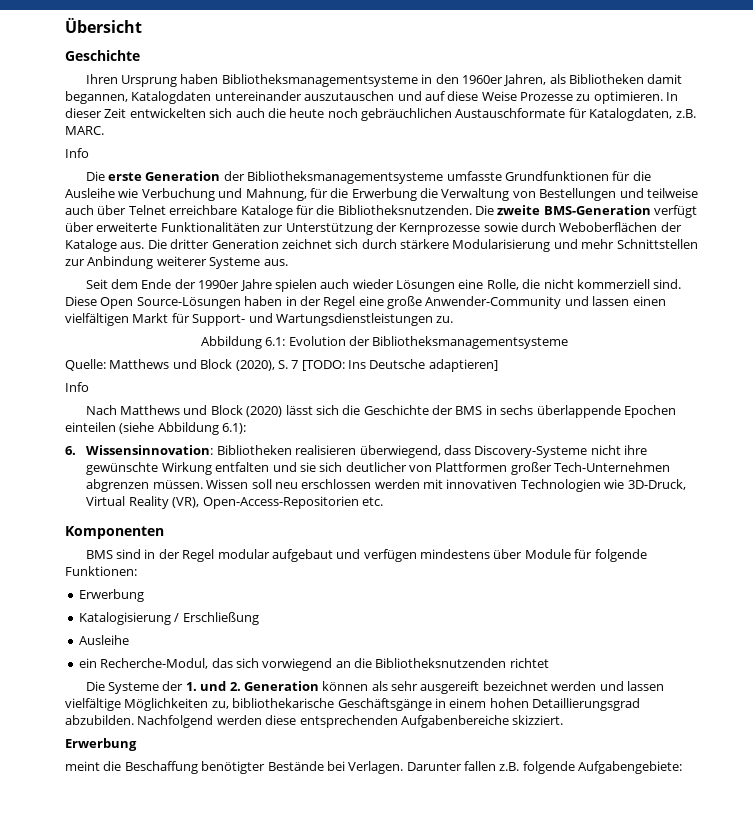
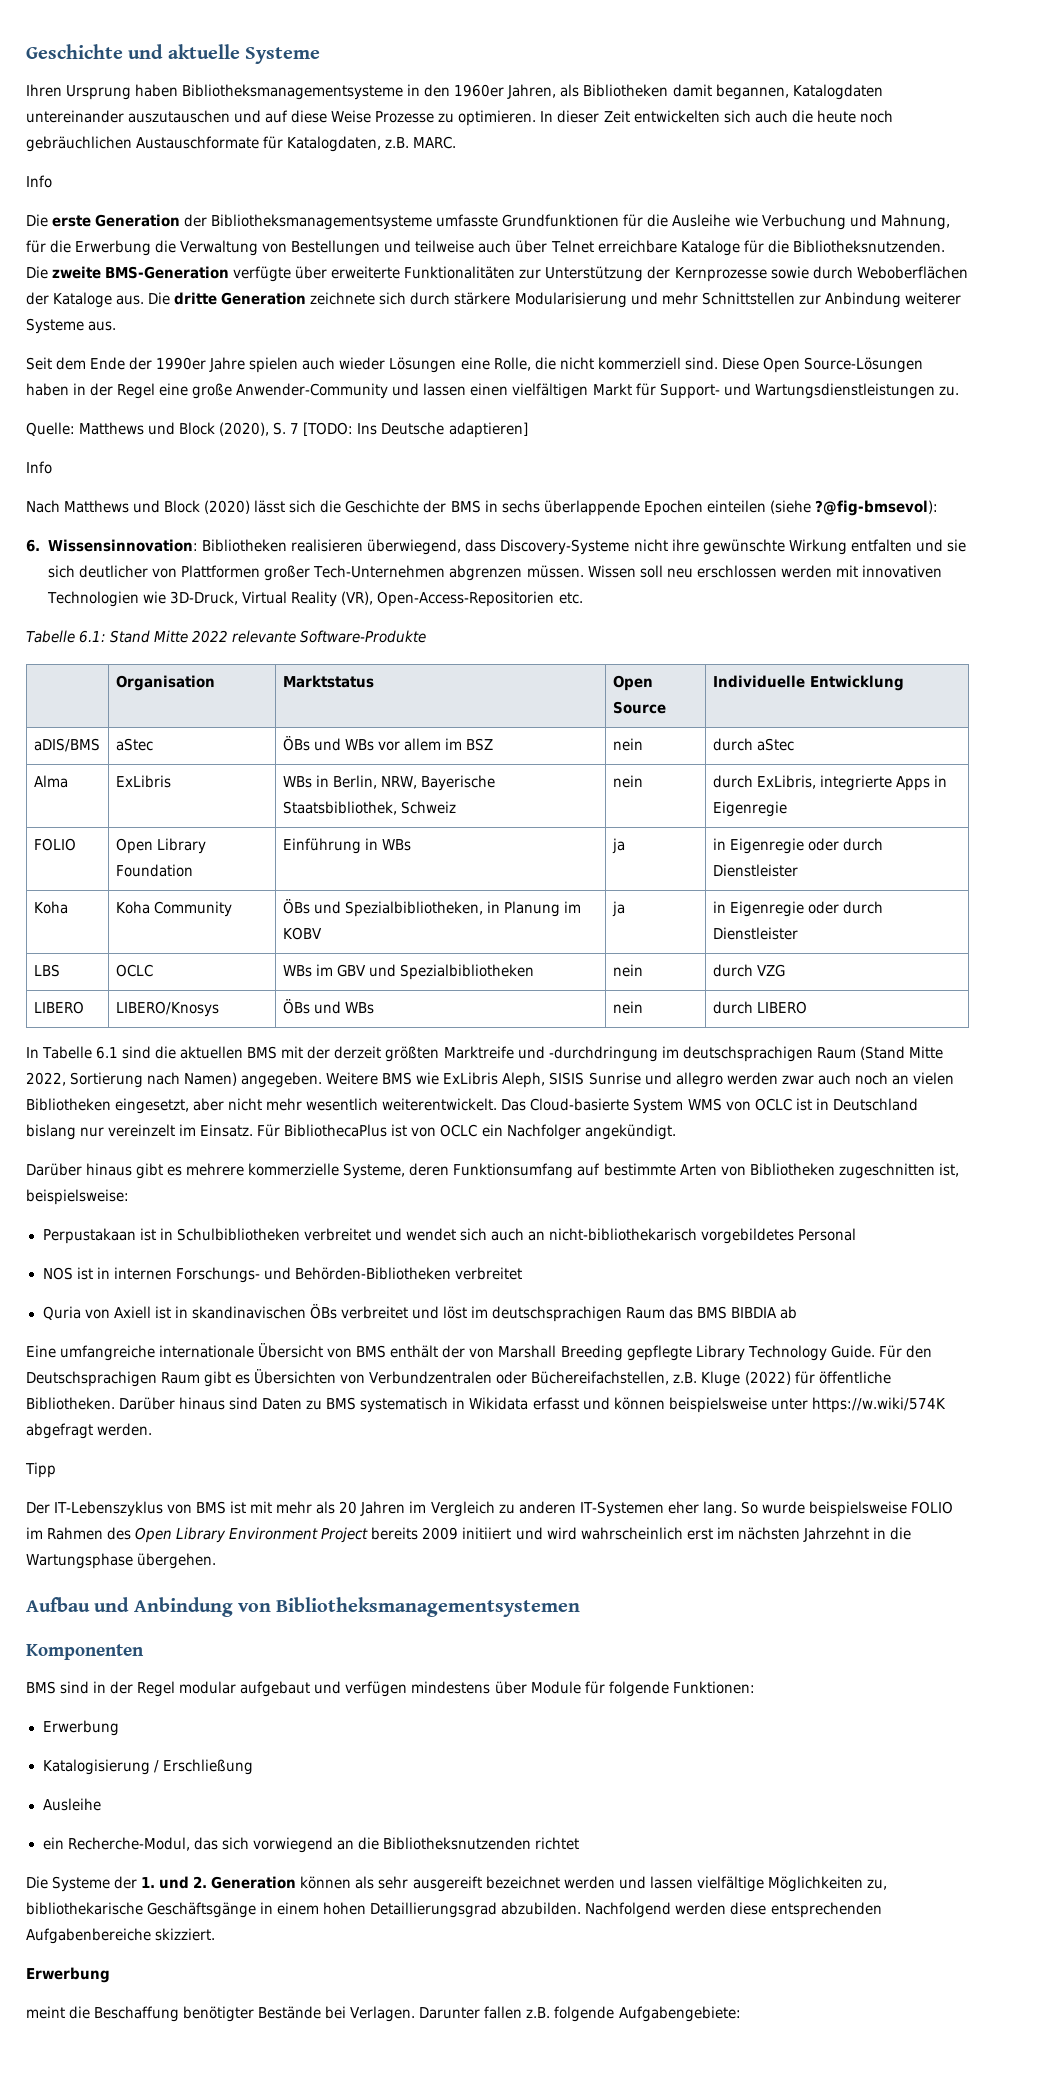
[65,17,142,33] [65,50,140,61] Übersicht // Geschichte -> [26,44,320,64] Geschichte und aktuelle Systeme
[654,205,698,218] verfügt -> [233,266,292,282] verfügte
[170,239,332,249] dritter Generation zeichnet -> [174,292,376,305] dritte Generation zeichnete
[200,336,569,349] // Abbildung 6.1: Evolution der Bibliotheksmanagementsysteme -> (959, 391) none
[157,422,247,435] Abbildung 6.1): -> [814,500,938,516] ?@fig-bmsevol):
(383, 501) none -> [26,630,427,643] [115,675,215,691] [282,675,374,688] [612,675,653,691] [612,701,666,714] [712,675,904,691] [33,738,100,752] [115,738,153,751] [282,736,494,751] [612,738,643,751] [712,738,794,751] [33,775,68,788] [115,775,171,788] [282,775,495,791] [282,801,456,815] [612,775,643,788] [712,775,947,791] [712,801,787,817] [33,838,76,851] [115,838,206,854] [115,864,193,877] [282,838,411,854] [611,838,625,854] [712,838,883,854] [712,864,798,877] [33,901,68,914] [115,901,232,917] [282,899,582,917] [282,927,322,940] [611,901,625,917] [712,901,883,917] [712,927,798,940] [33,964,60,977] [115,964,153,977] [282,964,534,980] [612,964,643,977] [712,964,785,977] [33,1001,84,1014] [115,1001,219,1017] [282,999,374,1014] [612,1001,643,1014] [712,1001,807,1014] [26,1046,943,1062] [26,1072,954,1088] [26,1098,918,1114] [26,1124,676,1140] [26,1163,959,1179] [26,1189,129,1205] [42,1228,857,1244] [42,1267,522,1283] [42,1304,798,1322] [26,1343,932,1361] [26,1369,891,1387] [26,1397,946,1413] [26,1423,153,1439] [25,1462,56,1478] [26,1501,953,1517] [26,1527,911,1543] [26,1553,217,1569] [26,1597,581,1617] // Tabelle 6.1: Stand Mitte 2022 relevante Software-Produkte // | Organisation | Marktstatus | Open Source | Individuelle Entwicklung // aDIS/BMS | aStec | ÖBs und WBs vor allem im BSZ | nein | durch aStec // Alma | ExLibris | WBs in Berlin, NRW, Bayerische Staatsbibliothek, Schweiz | nein | durch ExLibris, integrierte Apps in Eigenregie // FOLIO | Open Library Foundation | Einführung in WBs | ja | in Eigenregie oder durch Dienstleister // Koha | Koha Community | ÖBs und Spezialbibliotheken, in Planung im KOBV | ja | in Eigenregie oder durch Dienstleister // LBS | OCLC | WBs im GBV und Spezialbibliotheken | nein | durch VZG // LIBERO | LIBERO/Knosys | ÖBs und WBs | nein | durch LIBERO // In Tabelle 6.1 sind die aktuellen BMS mit der derzeit größten Marktreife und -durchdringung im deutschsprachigen Raum (Stand Mitte 2022, Sortierung nach Namen) angegeben. Weitere BMS wie ExLibris Aleph, SISIS Sunrise und allegro werden zwar auch noch an vielen Bibliotheken eingesetzt, aber nicht mehr wesentlich weiterentwickelt. Das Cloud-basierte System WMS von OCLC ist in Deutschland bislang nur vereinzelt im Einsatz. Für BibliothecaPlus ist von OCLC ein Nachfolger angekündigt. // Darüber hinaus gibt es mehrere kommerzielle Systeme, deren Funktionsumfang auf bestimmte Arten von Bibliotheken zugeschnitten ist, beispielsweise: // Perpustakaan ist in Schulbibliotheken verbreitet und wendet sich auch an nicht-bibliothekarisch vorgebildetes Personal // NOS ist in internen Forschungs- und Behörden-Bibliotheken verbreitet // Quria von Axiell ist in skandinavischen ÖBs verbreitet und löst im deutschsprachigen Raum das BMS BIBDIA ab // Eine umfangreiche internationale Übersicht von BMS enthält der von Marshall Breeding gepflegte Library Technology Guide. Für den Deutschsprachigen Raum gibt es Übersichten von Verbundzentralen oder Büchereifachstellen, z.B. Kluge (2022) für öffentliche Bibliotheken. Darüber hinaus sind Daten zu BMS systematisch in Wikidata erfasst und können beispielsweise unter https://w.wiki/574K abgefragt werden. // Tipp // Der IT-Lebenszyklus von BMS ist mit mehr als 20 Jahren im Vergleich zu anderen IT-Systemen eher lang. So wurde beispielsweise FOLIO im Rahmen des Open Library Environment Project bereits 2009 initiiert und wird wahrscheinlich erst im nächsten Jahrzehnt in die Wartungsphase übergehen. // Aufbau und Anbindung von Bibliotheksmanagementsystemen

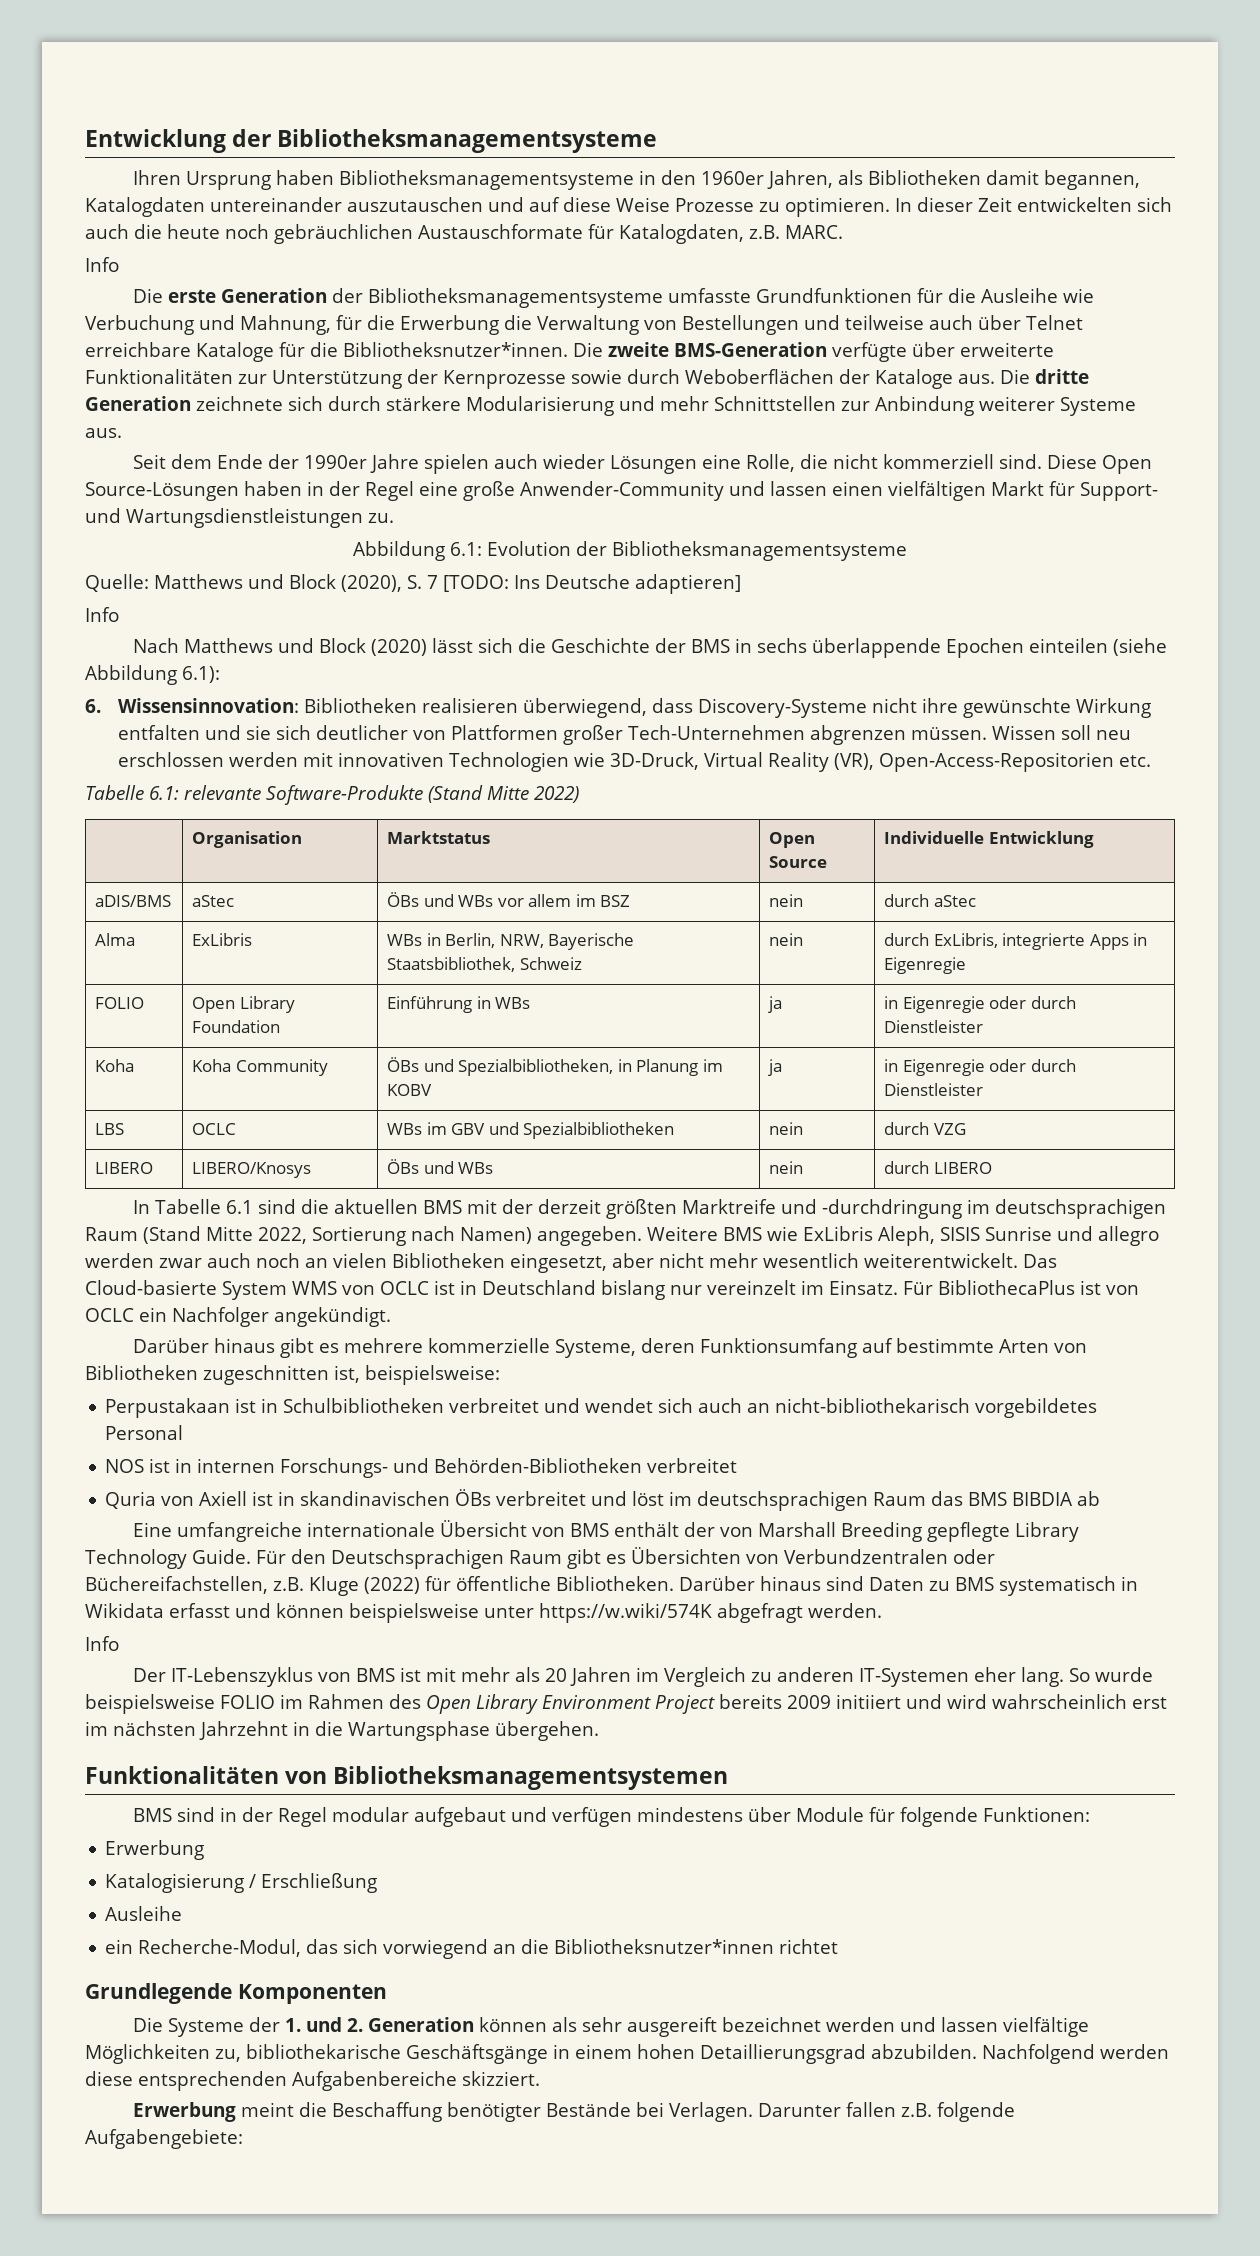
[26,44,320,64] Geschichte und aktuelle Systeme -> [85,129,658,153] Entwicklung der Bibliotheksmanagementsysteme
[792,240,945,253] Bibliotheksnutzenden. -> [343,342,568,357] Bibliotheksnutzer*innen.
(959, 391) none -> [353,541,907,561] // Abbildung 6.1: Evolution der Bibliotheksmanagementsysteme
[814,500,938,516] ?@fig-bmsevol): -> [85,665,220,685] Abbildung 6.1):
[110,630,229,643] Stand Mitte 2022 -> (179, 793) none
(427, 636) none -> [427,785,579,803] (Stand Mitte 2022)
[25,1462,56,1478] Tipp -> [85,1636,119,1651] Info
[26,1597,233,1617] Aufbau und Anbindung -> [85,1766,279,1784] Funktionalitäten
[26,1644,144,1660] // Komponenten -> (729, 1778) none
[382,1837,531,1850] Bibliotheksnutzenden -> [554,1939,775,1954] Bibliotheksnutzer*innen
(579, 1843) none -> [85,1983,387,2004] // Grundlegende Komponenten
(110, 1975) // -> (236, 2112) none

